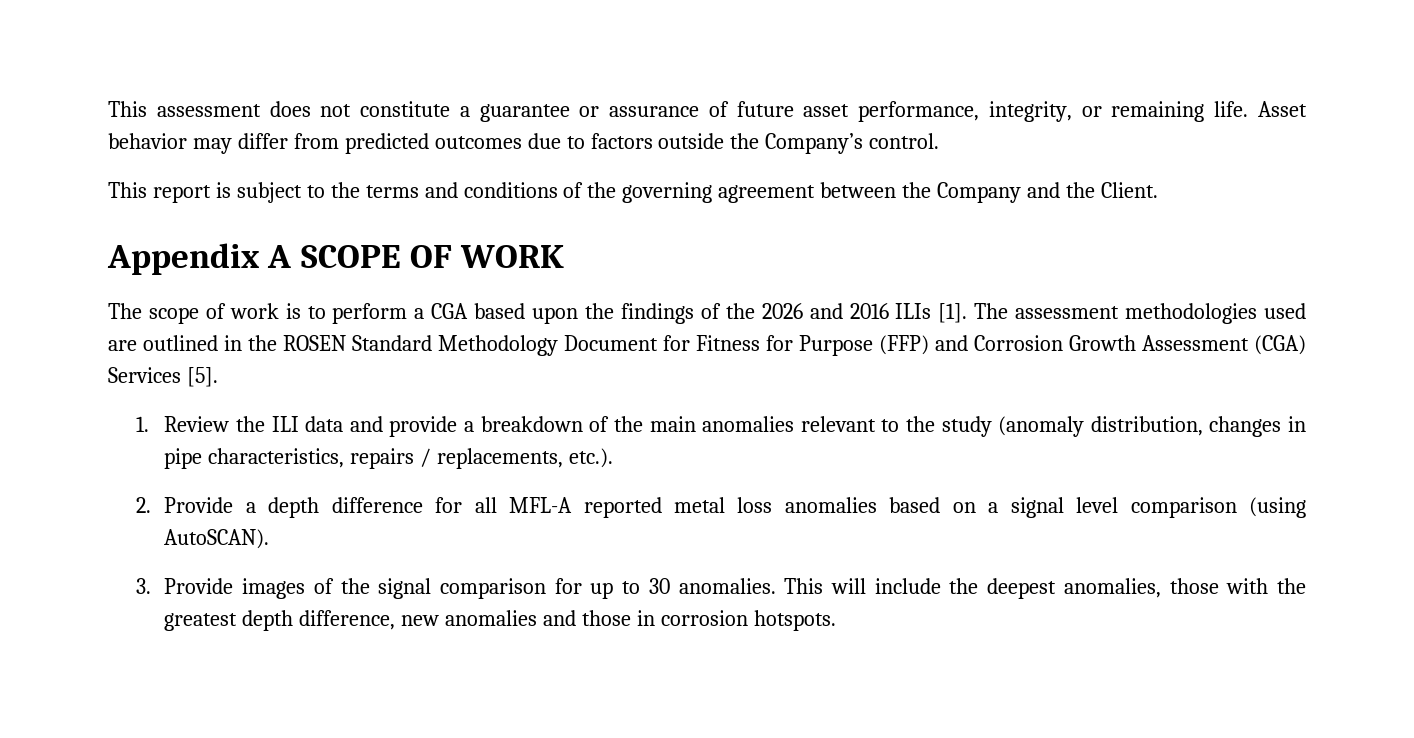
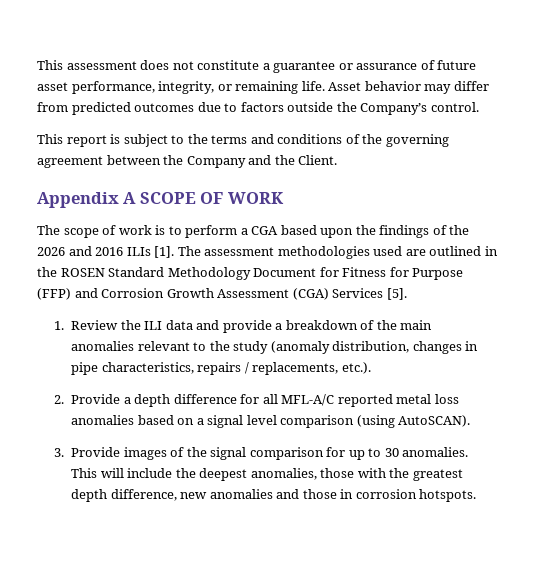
[509,497,573,513] MFL-A -> [281,394,335,406] MFL-A/C

